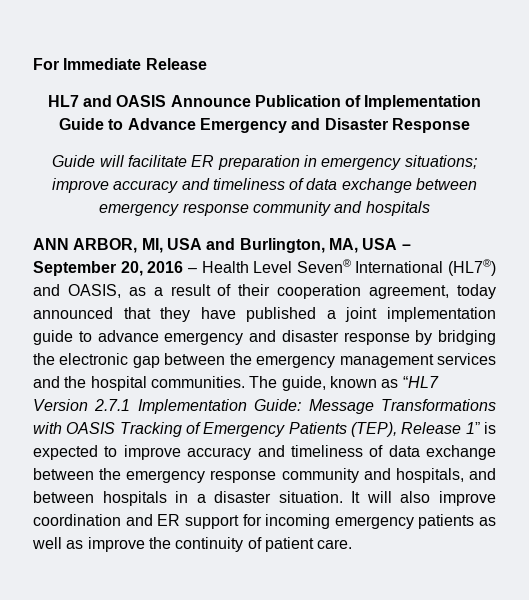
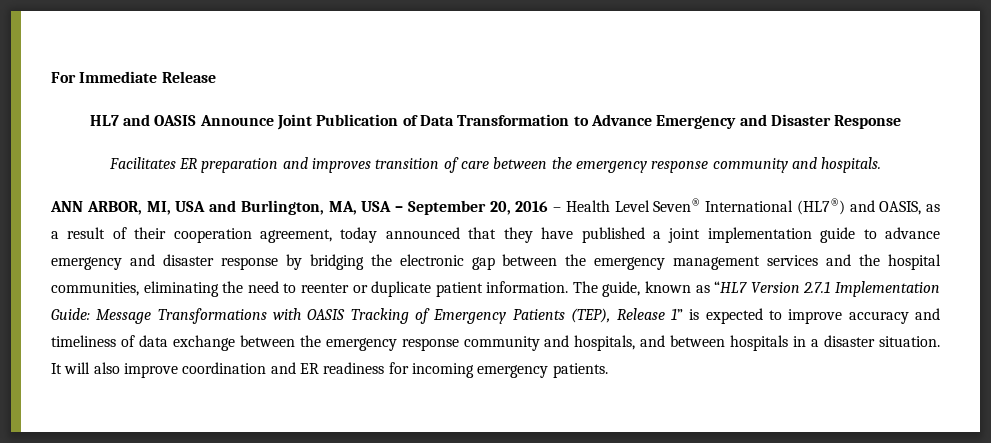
(251, 101) none -> [277,114,313,130] Joint
[364,95,482,110] [59,118,105,130] Implementation Guide -> [419,114,570,126] Data Transformation
[52,155,477,170] [51,178,478,193] [99,201,430,216] Guide will facilitate ER preparation in emergency situations; improve accuracy and timeliness of data exchange between emergency response community and hospitals -> [108,157,882,173] Facilitates ER preparation and improves transition of care between the emergency response community and hospitals.
[150,376,245,388] communities. -> [51,281,569,297] communities, eliminating the need to reenter or duplicate patient information.
[184,515,239,529] support -> [323,362,385,374] readiness
[418,514,496,529] [32,537,353,552] patients as well as improve the continuity of patient care. -> [552,363,608,378] patients.

